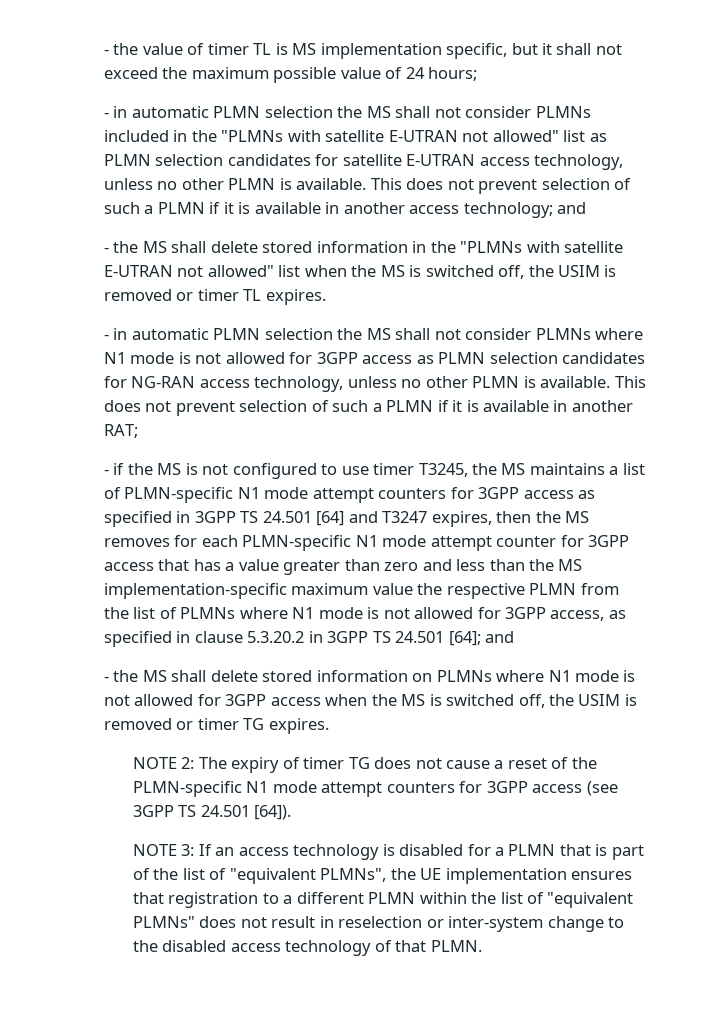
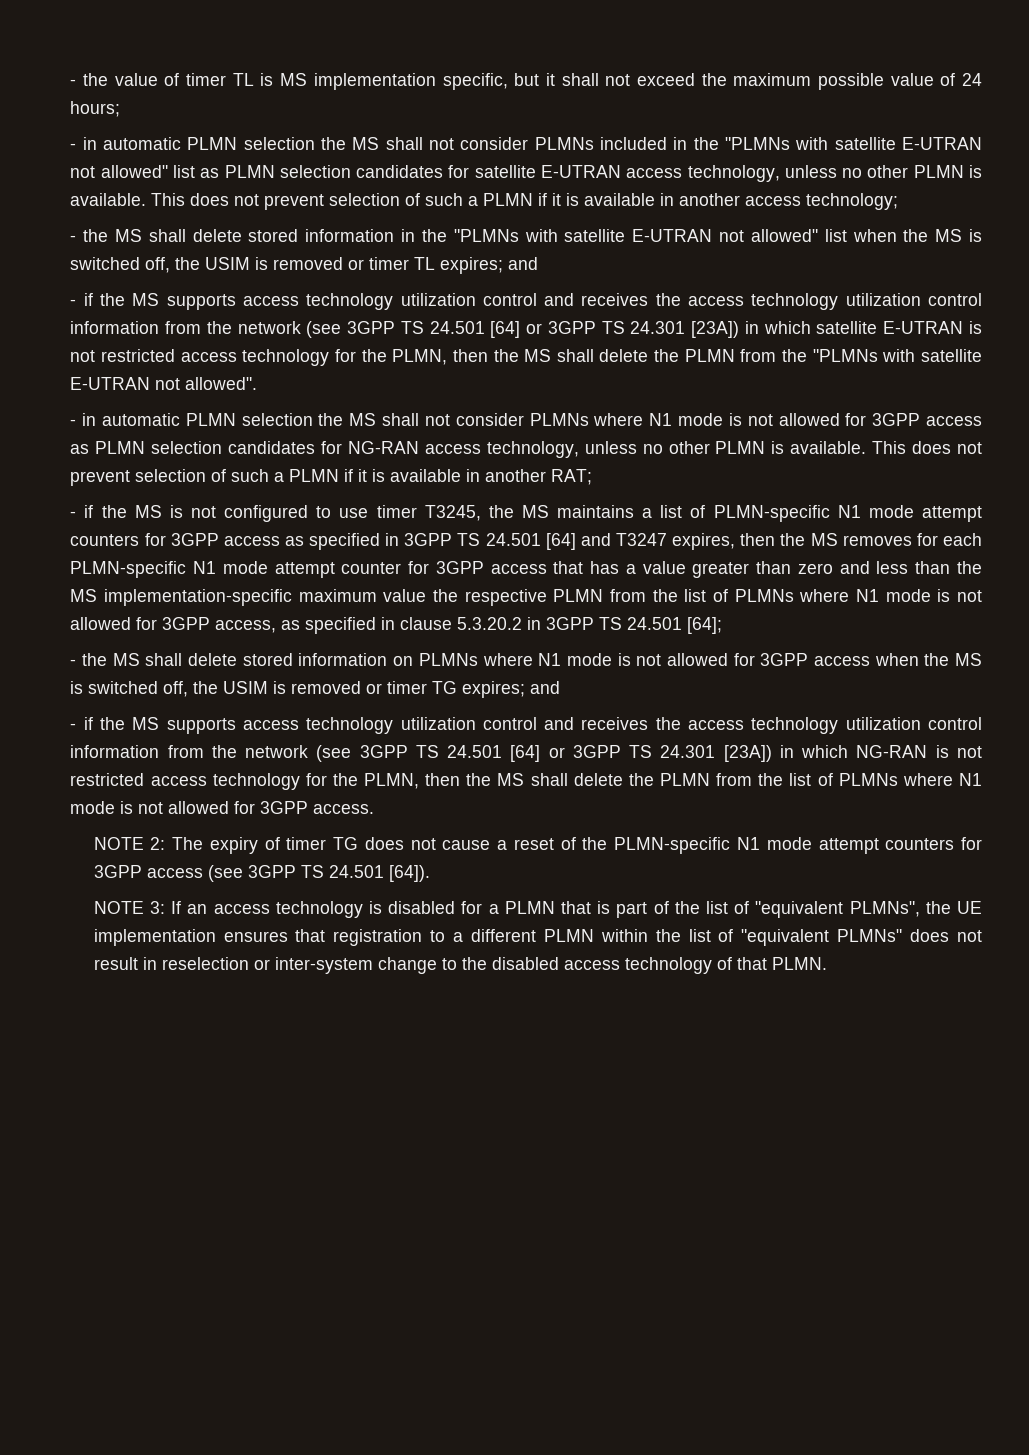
[556,202,586,214] and -> (899, 201) none
[265,289,326,305] expires. -> [440,257,539,274] [70,293,982,310] [70,321,983,338] [70,349,982,366] [70,377,258,390] expires; and // - if the MS supports access technology utilization control and receives the access technology utilization control information from the network (see 3GPP TS 24.501 [64] or 3GPP TS 24.301 [23A]) in which satellite E-UTRAN is not restricted access technology for the PLMN, then the MS shall delete the PLMN from the "PLMNs with satellite E-UTRAN not allowed".
[485,631,515,643] and -> (723, 625) none
[268,718,329,734] expires. -> [462,681,561,698] [70,717,982,734] [70,745,983,762] [70,773,983,790] [70,801,375,814] expires; and // - if the MS supports access technology utilization control and receives the access technology utilization control information from the network (see 3GPP TS 24.501 [64] or 3GPP TS 24.301 [23A]) in which NG-RAN is not restricted access technology for the PLMN, then the MS shall delete the PLMN from the list of PLMNs where N1 mode is not allowed for 3GPP access.

